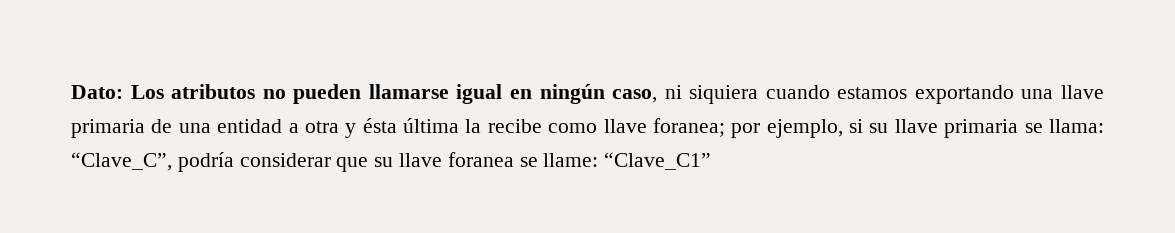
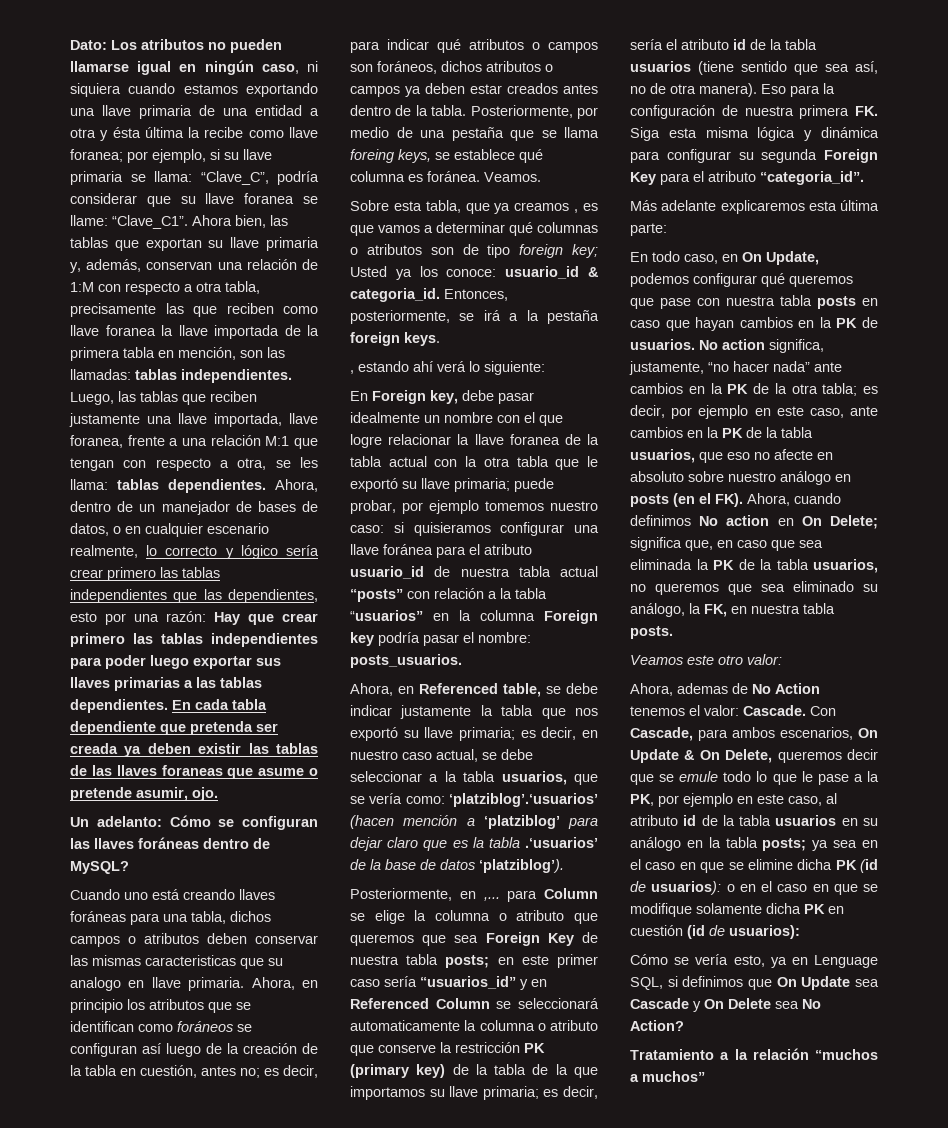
[604,152,712,170] “Clave_C1” -> [112,215,288,229] [70,237,319,251] [70,259,318,273] [70,281,260,295] [70,303,318,317] [70,325,319,339] [70,347,285,361] [70,369,292,383] [70,391,257,405] [69,413,318,427] [70,435,318,449] [70,457,318,471] [70,479,318,493] [70,501,318,515] [70,523,269,537] [70,545,319,559] [70,567,220,581] [70,589,318,603] [70,611,318,625] [70,633,318,647] [70,655,281,669] [70,677,262,691] [70,699,267,713] [70,721,278,735] [70,743,318,757] [70,765,318,779] [70,787,218,801] [70,815,318,830] [70,837,270,849] [70,861,129,874] [70,889,275,900] [70,911,271,925] [70,933,318,947] [70,955,283,969] [70,977,318,991] [70,999,251,1013] [70,1021,252,1032] [70,1043,318,1057] [70,1065,318,1078] [350,39,598,53] [350,61,553,74] [350,83,598,97] [350,105,598,119] [350,127,599,141] [350,149,543,163] [350,171,541,182] [350,200,598,214] [350,222,598,236] [350,244,598,258] [350,266,599,280] [350,288,508,302] [350,310,599,324] [350,332,440,346] [350,361,545,375] [350,390,534,404] [350,412,563,426] [350,434,599,448] [350,456,598,470] [350,478,554,492] [350,500,598,514] [350,522,599,536] [350,544,532,558] [350,566,598,579] [350,588,547,602] [350,610,598,624] [350,632,531,646] [350,654,462,668] [350,683,598,697] [350,705,598,719] [350,727,598,741] [350,749,533,762] [350,771,598,785] [350,793,598,807] [350,815,598,829] [350,837,598,851] [350,859,564,873] [350,888,598,902] [350,910,598,924] [350,932,598,946] [350,954,598,968] [350,976,547,990] [350,998,599,1009] [350,1020,598,1031] [350,1042,545,1056] [350,1064,598,1078] [350,1086,598,1100] [630,39,817,50] [630,61,878,75] [630,83,835,97] [630,105,878,119] [630,127,879,141] [630,149,878,163] [630,171,864,185] [630,200,879,214] [630,223,667,236] [630,251,819,265] [630,273,853,287] [630,295,878,309] [630,317,878,331] [630,339,824,353] [629,361,842,375] [630,383,878,396] [630,405,878,419] [630,427,813,438] [630,449,833,463] [630,471,851,485] [630,493,841,507] [630,515,878,529] [630,537,823,551] [630,559,878,573] [630,581,878,595] [630,603,835,617] [630,626,673,639] [630,654,782,665] [630,683,820,696] [630,705,836,716] [630,727,878,741] [630,749,878,763] [630,771,879,785] [630,793,837,807] [630,815,878,826] [630,837,878,851] [630,859,878,873] [630,881,878,895] [630,903,844,917] [630,925,800,939] [630,954,878,968] [630,976,879,990] [630,998,821,1012] [630,1020,684,1031] [630,1048,878,1060] [630,1071,705,1082] “Clave_C1”. Ahora bien, las tablas que exportan su llave primaria y, además, conservan una relación de 1:M con respecto a otra tabla, precisamente las que reciben como llave foranea la llave importada de la primera tabla en mención, son las llamadas: tablas independientes. Luego, las tablas que reciben justamente una llave importada, llave foranea, frente a una relación M:1 que tengan con respecto a otra, se les llama: tablas dependientes. Ahora, dentro de un manejador de bases de datos, o en cualquier escenario realmente, lo correcto y lógico sería crear primero las tablas independientes que las dependientes, esto por una razón: Hay que crear primero las tablas independientes para poder luego exportar sus llaves primarias a las tablas dependientes. En cada tabla dependiente que pretenda ser creada ya deben existir las tablas de las llaves foraneas que asume o pretende asumir, ojo. // Un adelanto: Cómo se configuran las llaves foráneas dentro de MySQL? // Cuando uno está creando llaves foráneas para una tabla, dichos campos o atributos deben conservar las mismas caracteristicas que su analogo en llave primaria. Ahora, en principio los atributos que se identifican como foráneos se configuran así luego de la creación de la tabla en cuestión, antes no; es decir, para indicar qué atributos o campos son foráneos, dichos atributos o campos ya deben estar creados antes dentro de la tabla. Posteriormente, por medio de una pestaña que se llama foreing keys, se establece qué columna es foránea. Veamos. // Sobre esta tabla, que ya creamos , es que vamos a determinar qué columnas o atributos son de tipo foreign key; Usted ya los conoce: usuario_id & categoria_id. Entonces, posteriormente, se irá a la pestaña foreign keys. // , estando ahí verá lo siguiente: // En Foreign key, debe pasar idealmente un nombre con el que logre relacionar la llave foranea de la tabla actual con la otra tabla que le exportó su llave primaria; puede probar, por ejemplo tomemos nuestro caso: si quisieramos configurar una llave foránea para el atributo usuario_id de nuestra tabla actual “posts” con relación a la tabla “usuarios” en la columna Foreign key podría pasar el nombre: posts_usuarios. // Ahora, en Referenced table, se debe indicar justamente la tabla que nos exportó su llave primaria; es decir, en nuestro caso actual, se debe seleccionar a la tabla usuarios, que se vería como: ‘platziblog’.‘usuarios’ (hacen mención a ‘platziblog’ para dejar claro que es la tabla .‘usuarios’ de la base de datos ‘platziblog’). // Posteriormente, en ,... para Column se elige la columna o atributo que queremos que sea Foreign Key de nuestra tabla posts; en este primer caso sería “usuarios_id” y en Referenced Column se seleccionará automaticamente la columna o atributo que conserve la restricción PK (primary key) de la tabla de la que importamos su llave primaria; es decir, sería el atributo id de la tabla usuarios (tiene sentido que sea así, no de otra manera). Eso para la configuración de nuestra primera FK. Siga esta misma lógica y dinámica para configurar su segunda Foreign Key para el atributo “categoria_id”. // Más adelante explicaremos esta última parte: // En todo caso, en On Update, podemos configurar qué queremos que pase con nuestra tabla posts en caso que hayan cambios en la PK de usuarios. No action significa, justamente, “no hacer nada” ante cambios en la PK de la otra tabla; es decir, por ejemplo en este caso, ante cambios en la PK de la tabla usuarios, que eso no afecte en absoluto sobre nuestro análogo en posts (en el FK). Ahora, cuando definimos No action en On Delete; significa que, en caso que sea eliminada la PK de la tabla usuarios, no queremos que sea eliminado su análogo, la FK, en nuestra tabla posts. // Veamos este otro valor: // Ahora, ademas de No Action tenemos el valor: Cascade. Con Cascade, para ambos escenarios, On Update & On Delete, queremos decir que se emule todo lo que le pase a la PK, por ejemplo en este caso, al atributo id de la tabla usuarios en su análogo en la tabla posts; ya sea en el caso en que se elimine dicha PK (id de usuarios): o en el caso en que se modifique solamente dicha PK en cuestión (id de usuarios): // Cómo se vería esto, ya en Lenguage SQL, si definimos que On Update sea Cascade y On Delete sea No Action? // Tratamiento a la relación “muchos a muchos”

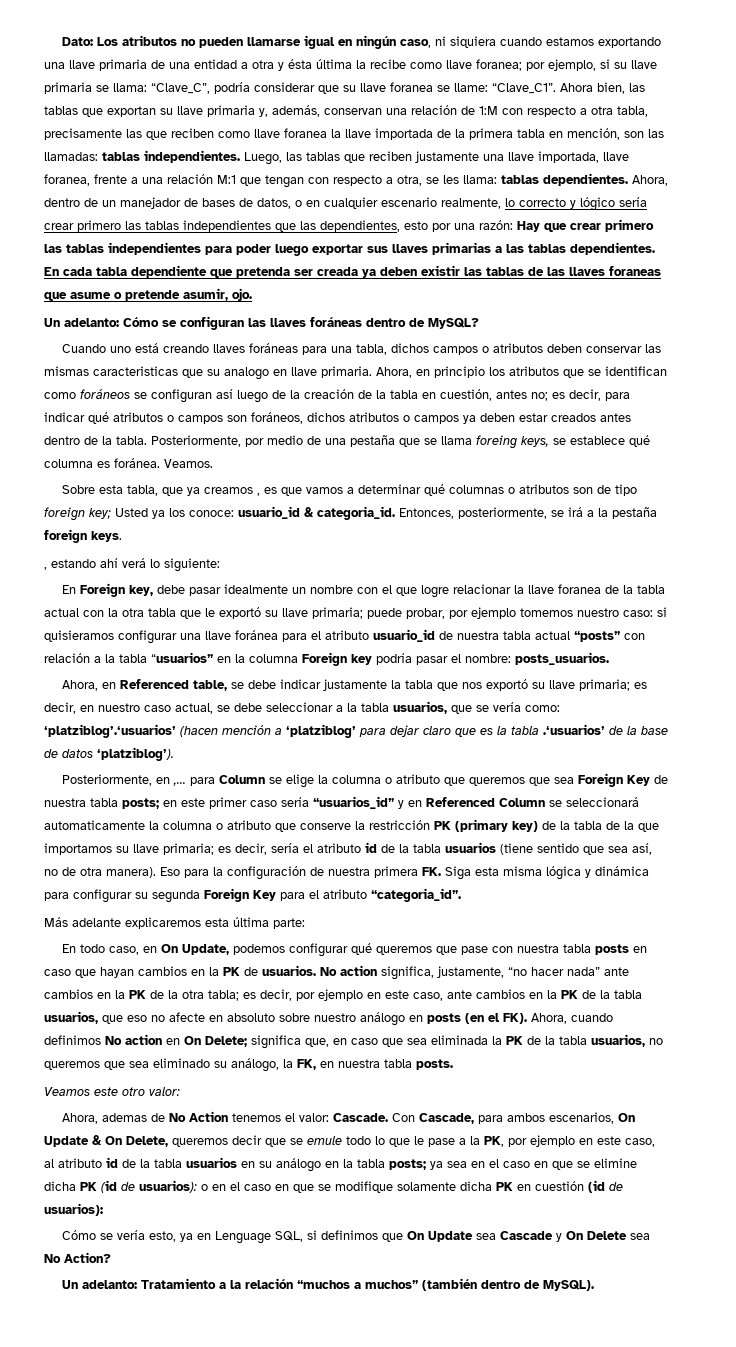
(684, 1025) none -> [61,1280,137,1289] Un adelanto:
(705, 1076) none -> [421,1278,594,1291] (también dentro de MySQL).

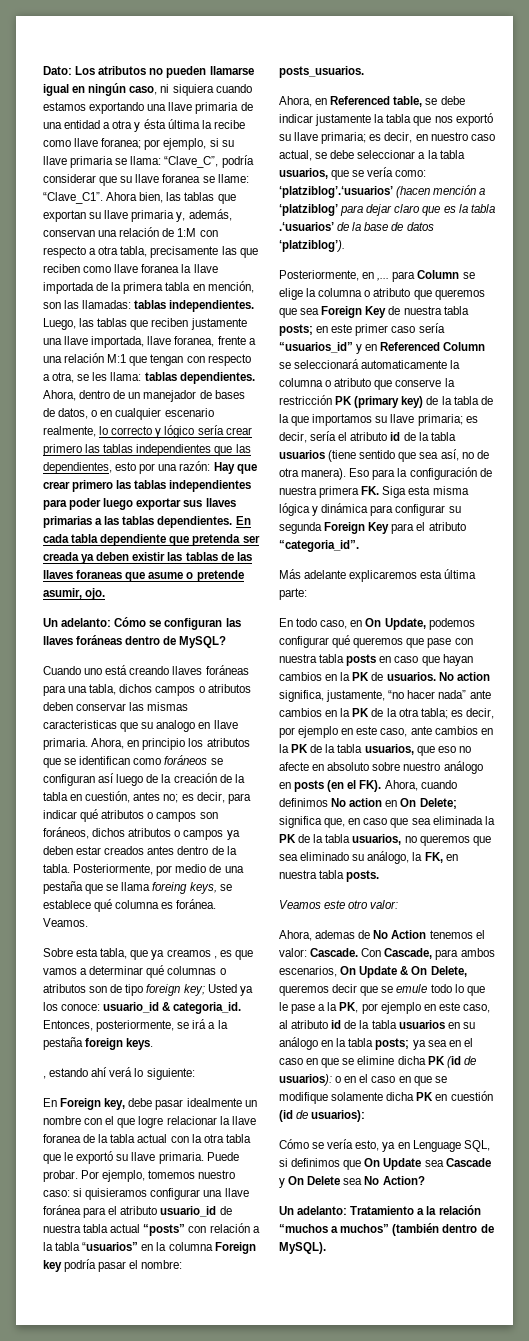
[312,607,516,619] primaria; puede probar, por ejemplo -> [158,1152,239,1164] [43,1170,146,1182] primaria. Puede probar. Por ejemplo,

